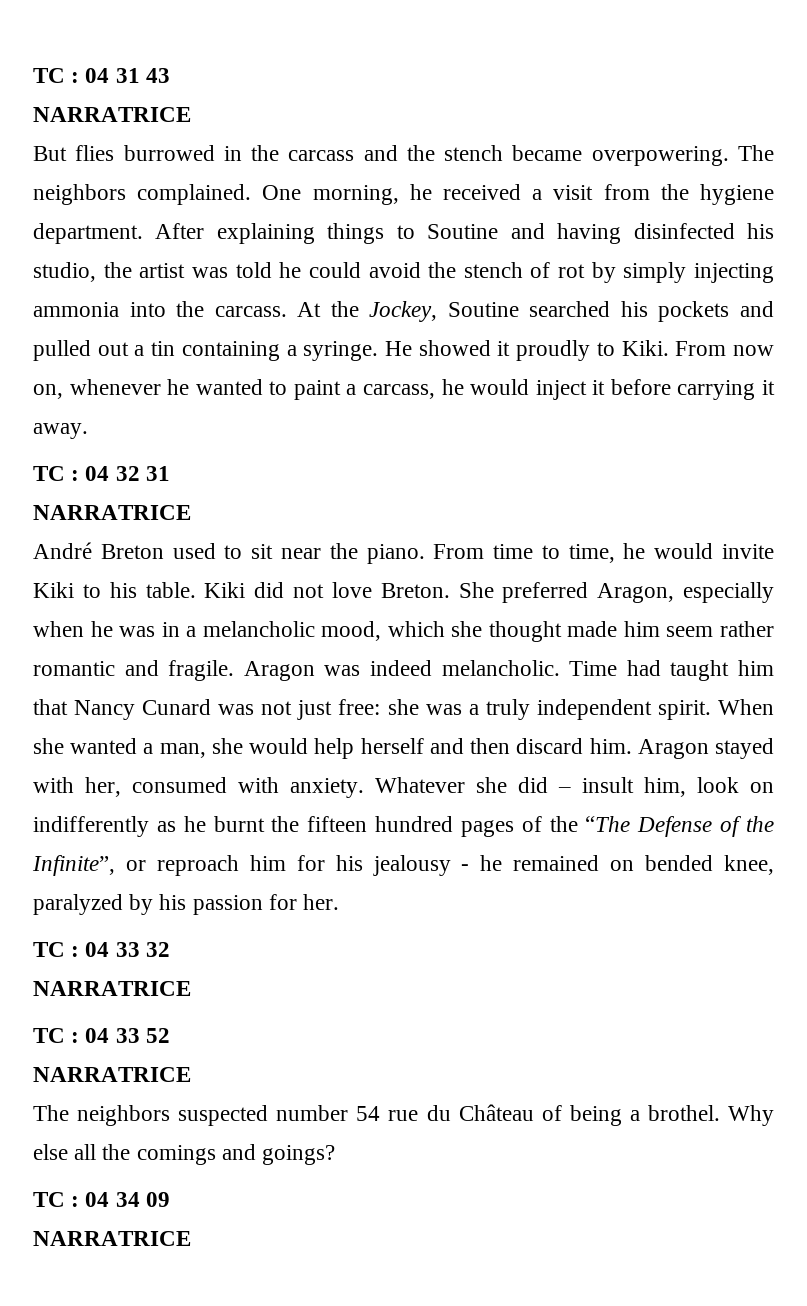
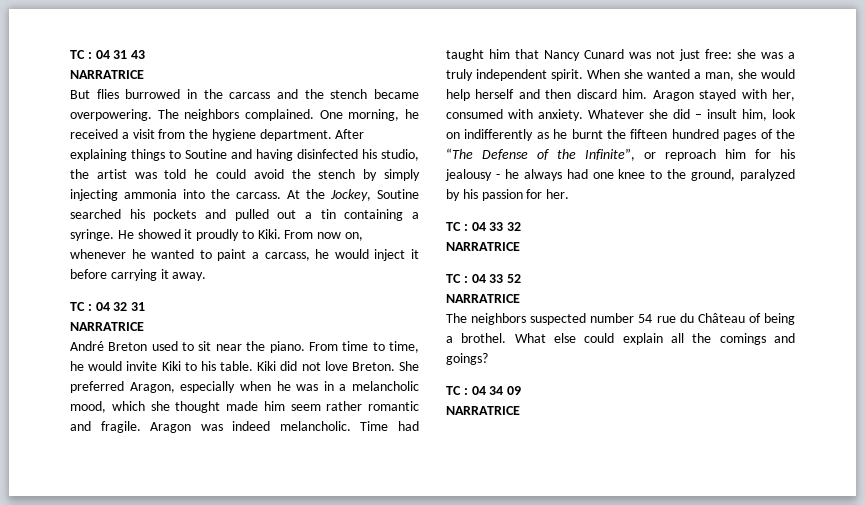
[530,262,586,278] of rot -> (356, 174) none
[513,855,774,875] remained on bended knee, -> [523,169,736,181] always had one knee to the ground,
[728,1105,774,1126] [33,1144,68,1160] Why else -> [514,333,663,345] What else could explain

